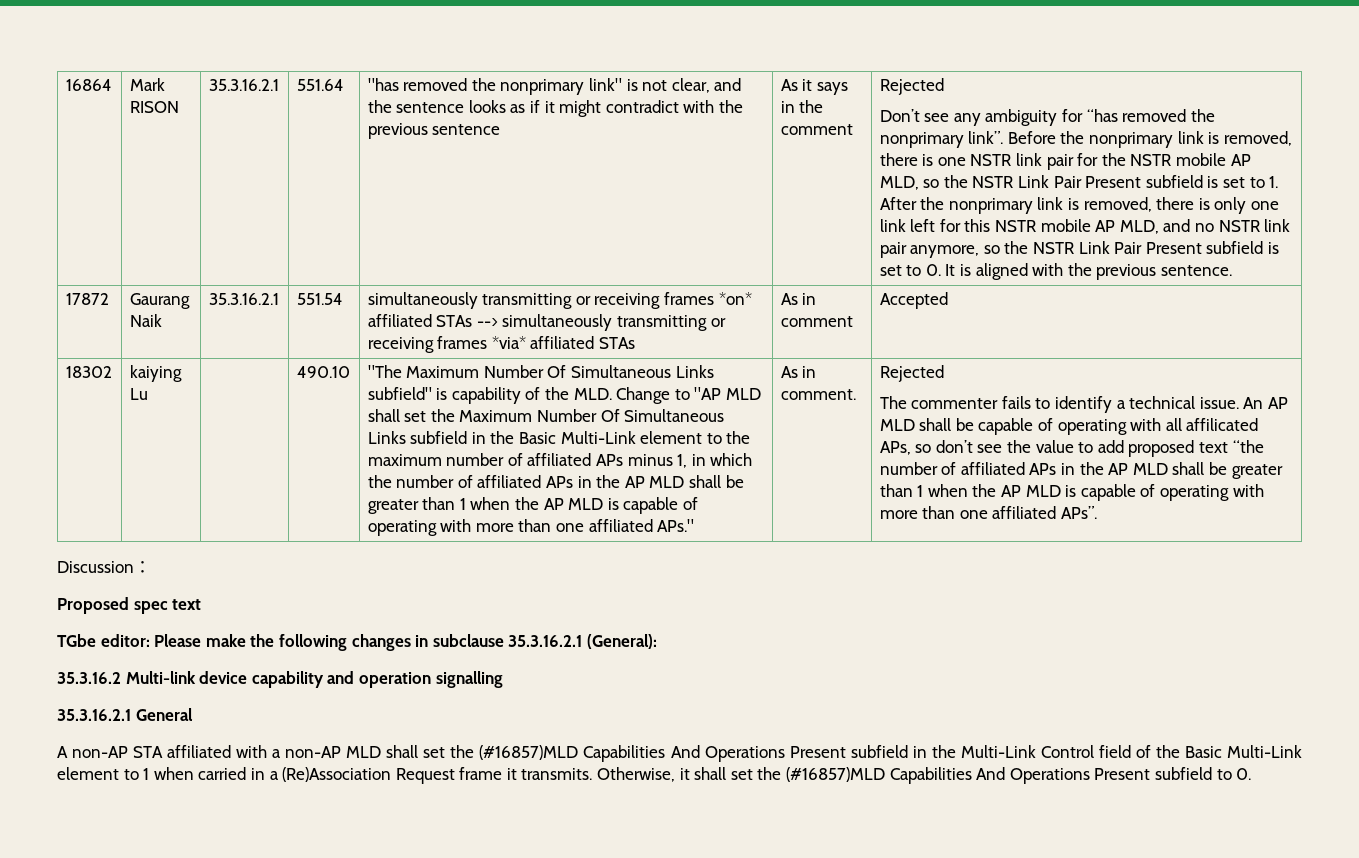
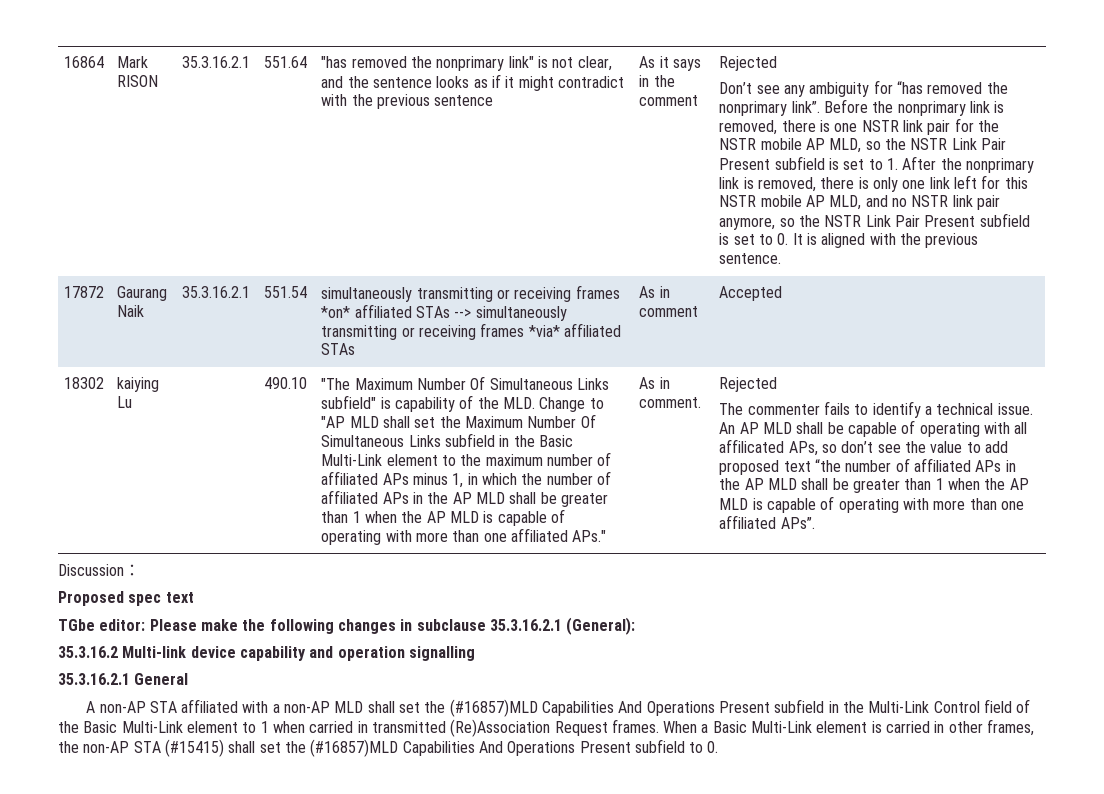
[269,771,279,780] a -> [371,721,446,733] transmitted
[459,767,690,782] frame it transmits. Otherwise, it -> [611,719,1035,736] [58,739,224,757] frames. When a Basic Multi-Link element is carried in other frames, the non-AP STA (#15415)

